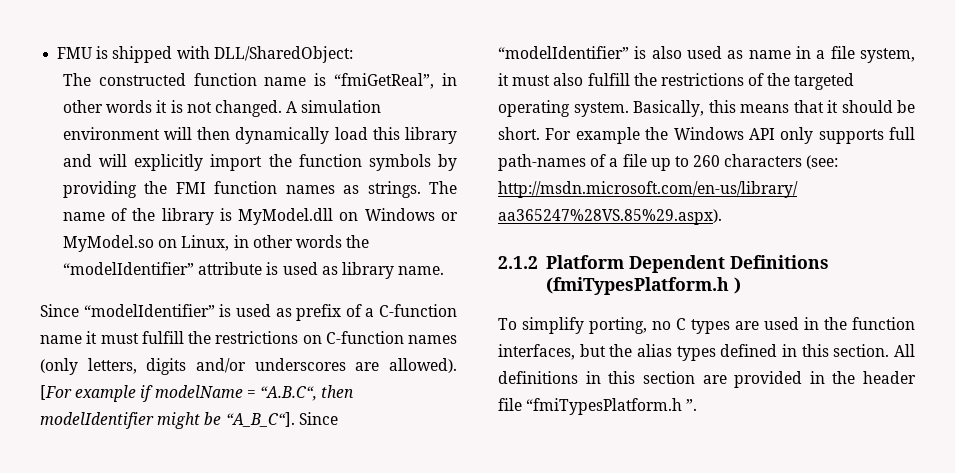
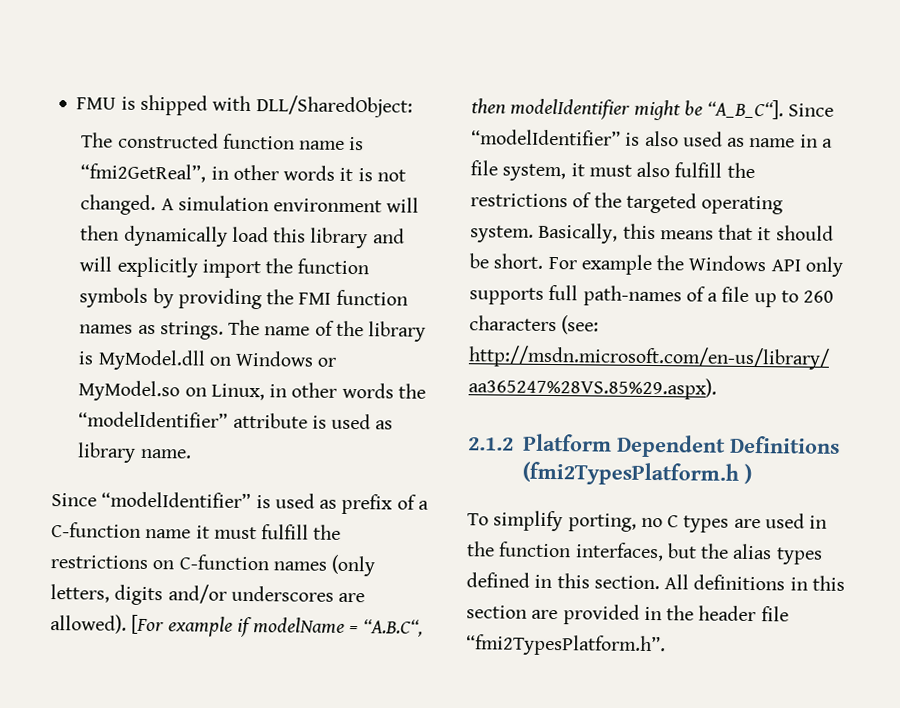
[334,73,435,89] “fmiGetReal”, -> [80,163,207,183] “fmi2GetReal”,
[545,277,729,295] (fmiTypesPlatform.h -> [521,461,739,486] (fmi2TypesPlatform.h
[526,398,698,415] “fmiTypesPlatform.h ”. -> [466,634,666,657] “fmi2TypesPlatform.h”.

